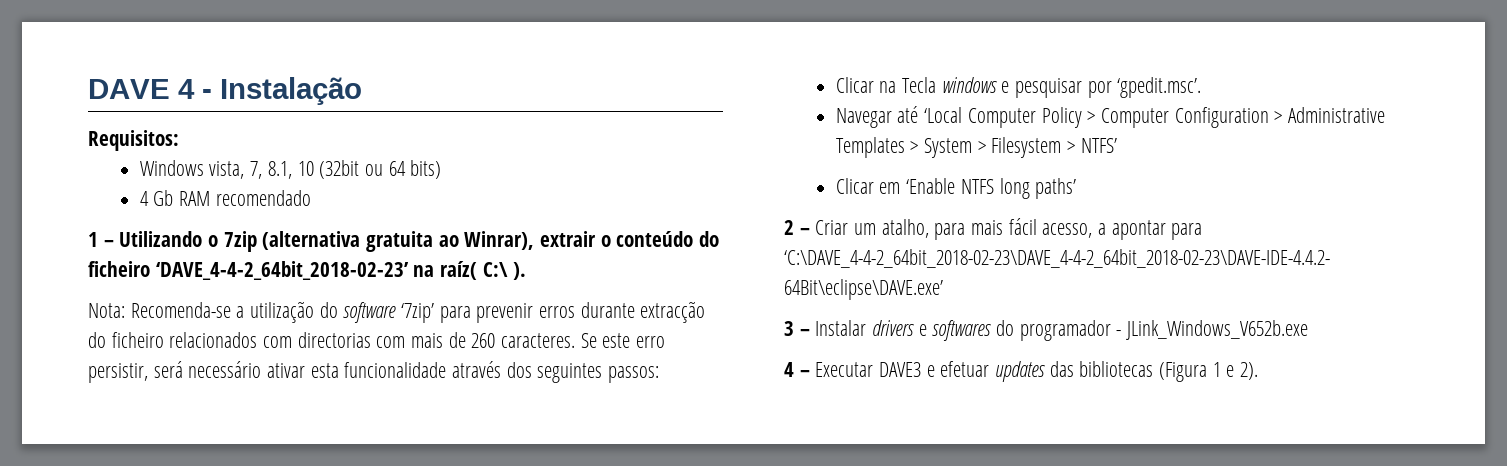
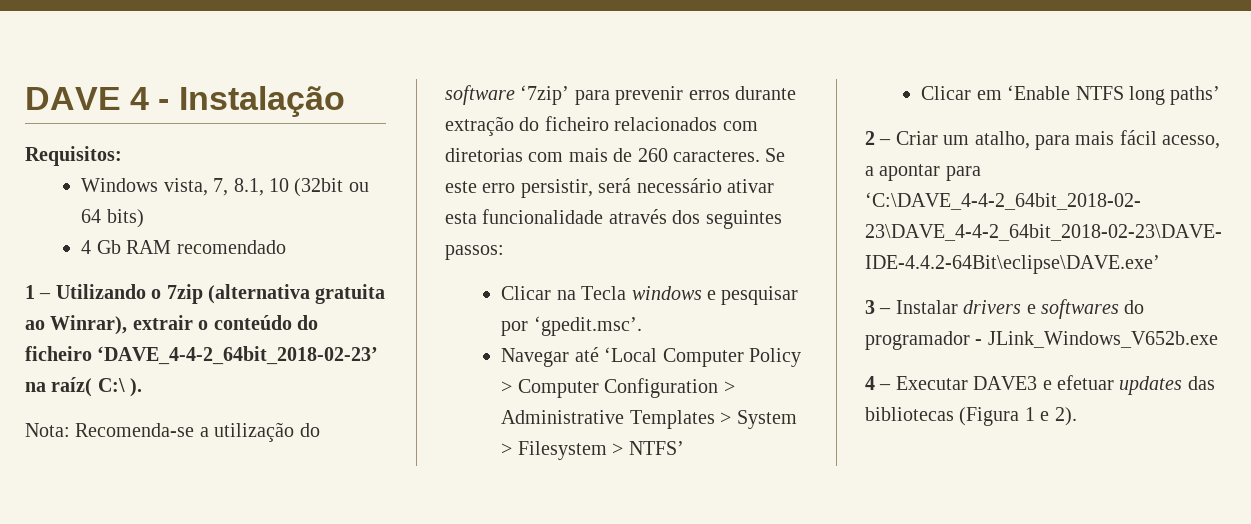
[640,301,706,323] extracção -> [445,116,514,136] extração
[297,332,371,348] directorias -> [445,148,523,162] diretorias

